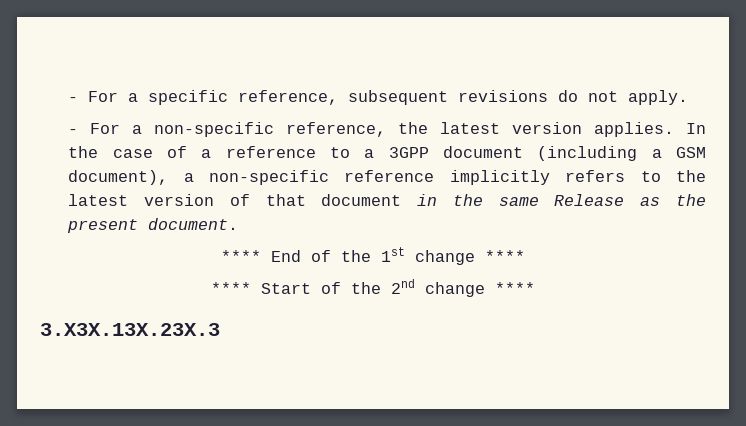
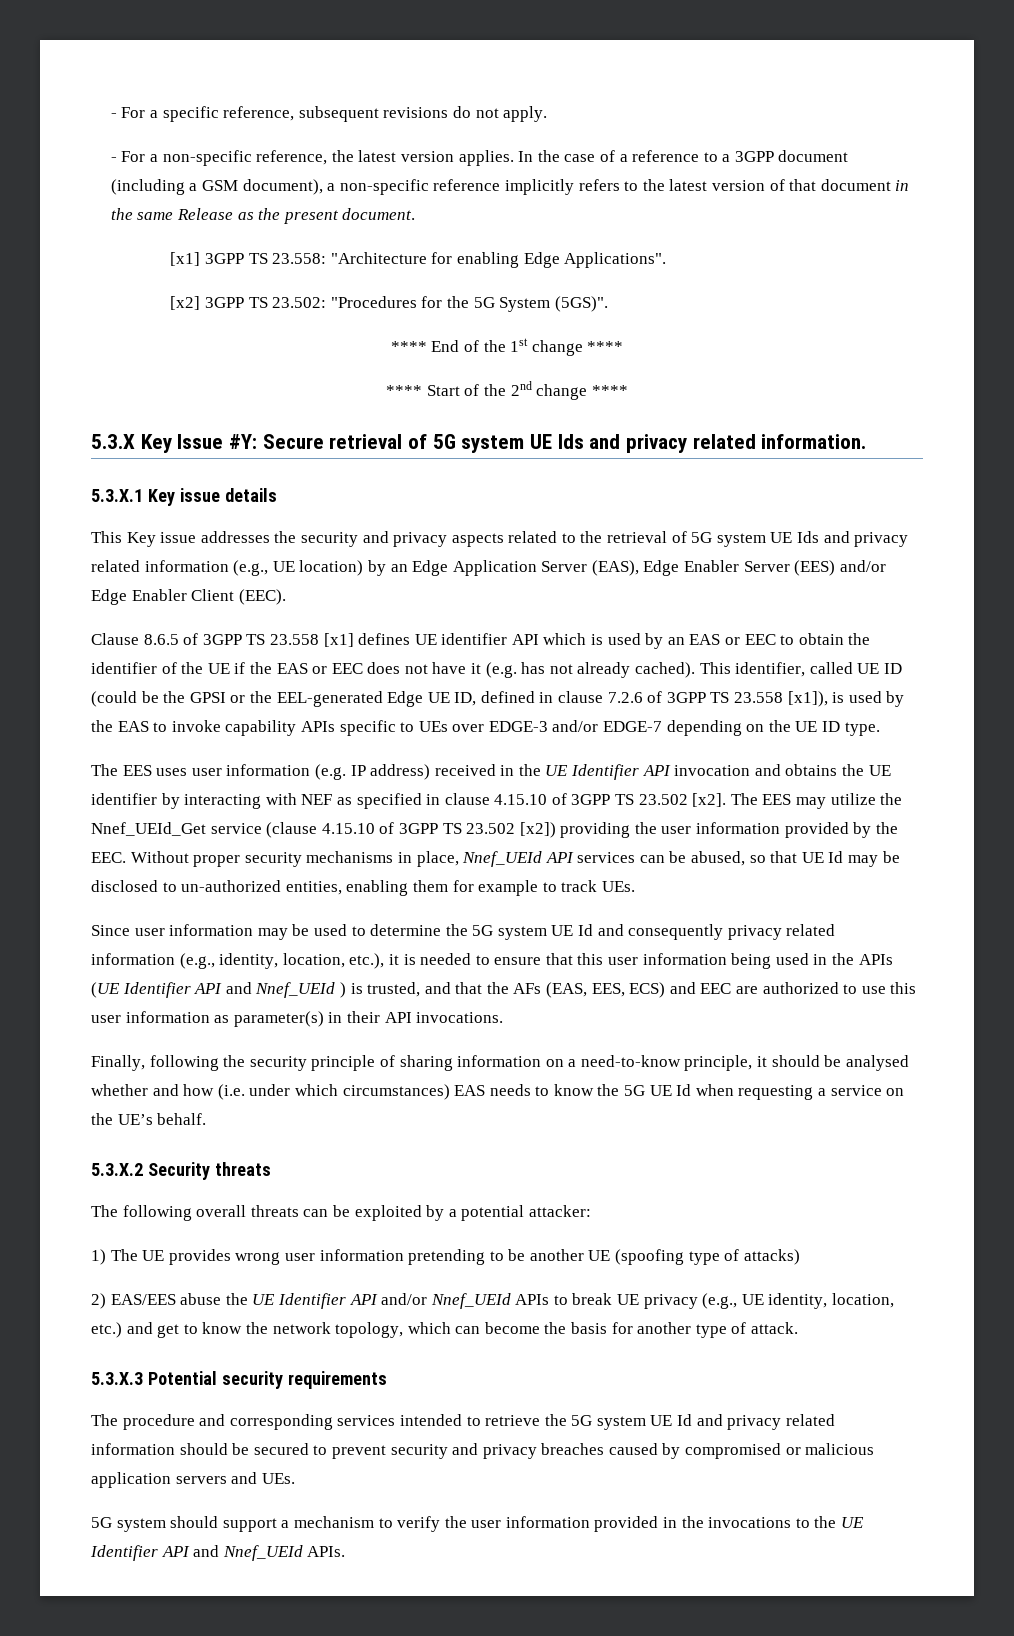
(239, 224) none -> [170,252,667,268] [170,296,608,312] // [x1] 3GPP TS 23.558: "Architecture for enabling Edge Applications". // [x2] 3GPP TS 23.502: "Procedures for the 5G System (5GS)".
[40,323,220,336] 3.X3X.13X.23X.3 -> [91,434,867,453] [91,488,277,506] [91,531,909,547] [91,560,886,576] [91,589,286,605] [91,633,871,649] [91,662,902,678] [91,691,905,707] [91,720,880,736] [91,764,891,780] [91,793,903,809] [91,822,898,838] [91,851,900,867] [91,880,635,896] [91,924,836,940] [91,953,893,969] [91,982,917,998] [91,1011,504,1027] [91,1055,909,1071] [91,1084,905,1100] [91,1113,207,1125] [91,1162,271,1180] [91,1205,591,1221] [91,1249,800,1265] [91,1293,895,1309] [91,1322,799,1338] [91,1371,387,1389] [91,1414,835,1430] [91,1443,875,1459] [91,1472,295,1488] [91,1516,865,1532] [90,1545,346,1561] 5.3.X Key Issue #Y: Secure retrieval of 5G system UE Ids and privacy related information. // 5.3.X.1 Key issue details // This Key issue addresses the security and privacy aspects related to the retrieval of 5G system UE Ids and privacy related information (e.g., UE location) by an Edge Application Server (EAS), Edge Enabler Server (EES) and/or Edge Enabler Client (EEC). // Clause 8.6.5 of 3GPP TS 23.558 [x1] defines UE identifier API which is used by an EAS or EEC to obtain the identifier of the UE if the EAS or EEC does not have it (e.g. has not already cached). This identifier, called UE ID (could be the GPSI or the EEL-generated Edge UE ID, defined in clause 7.2.6 of 3GPP TS 23.558 [x1]), is used by the EAS to invoke capability APIs specific to UEs over EDGE-3 and/or EDGE-7 depending on the UE ID type. // The EES uses user information (e.g. IP address) received in the UE Identifier API invocation and obtains the UE identifier by interacting with NEF as specified in clause 4.15.10 of 3GPP TS 23.502 [x2]. The EES may utilize the Nnef_UEId_Get service (clause 4.15.10 of 3GPP TS 23.502 [x2]) providing the user information provided by the EEC. Without proper security mechanisms in place, Nnef_UEId API services can be abused, so that UE Id may be disclosed to un-authorized entities, enabling them for example to track UEs. // Since user information may be used to determine the 5G system UE Id and consequently privacy related information (e.g., identity, location, etc.), it is needed to ensure that this user information being used in the APIs (UE Identifier API and Nnef_UEId ) is trusted, and that the AFs (EAS, EES, ECS) and EEC are authorized to use this user information as parameter(s) in their API invocations. // Finally, following the security principle of sharing information on a need-to-know principle, it should be analysed whether and how (i.e. under which circumstances) EAS needs to know the 5G UE Id when requesting a service on the UE’s behalf. // 5.3.X.2 Security threats // The following overall threats can be exploited by a potential attacker: // 1) The UE provides wrong user information pretending to be another UE (spoofing type of attacks) // 2) EAS/EES abuse the UE Identifier API and/or Nnef_UEId APIs to break UE privacy (e.g., UE identity, location, etc.) and get to know the network topology, which can become the basis for another type of attack. // 5.3.X.3 Potential security requirements // The procedure and corresponding services intended to retrieve the 5G system UE Id and privacy related information should be secured to prevent security and privacy breaches caused by compromised or malicious application servers and UEs. // 5G system should support a mechanism to verify the user information provided in the invocations to the UE Identifier API and Nnef_UEId APIs.

